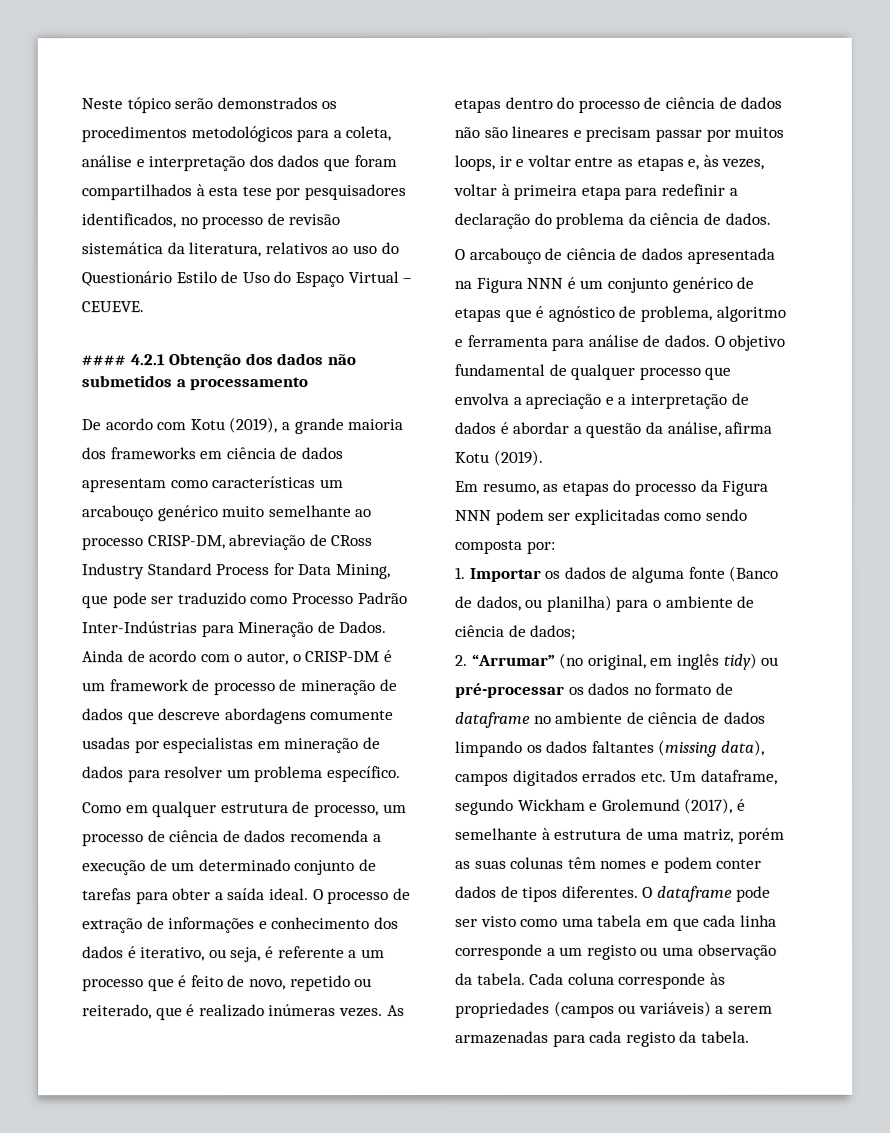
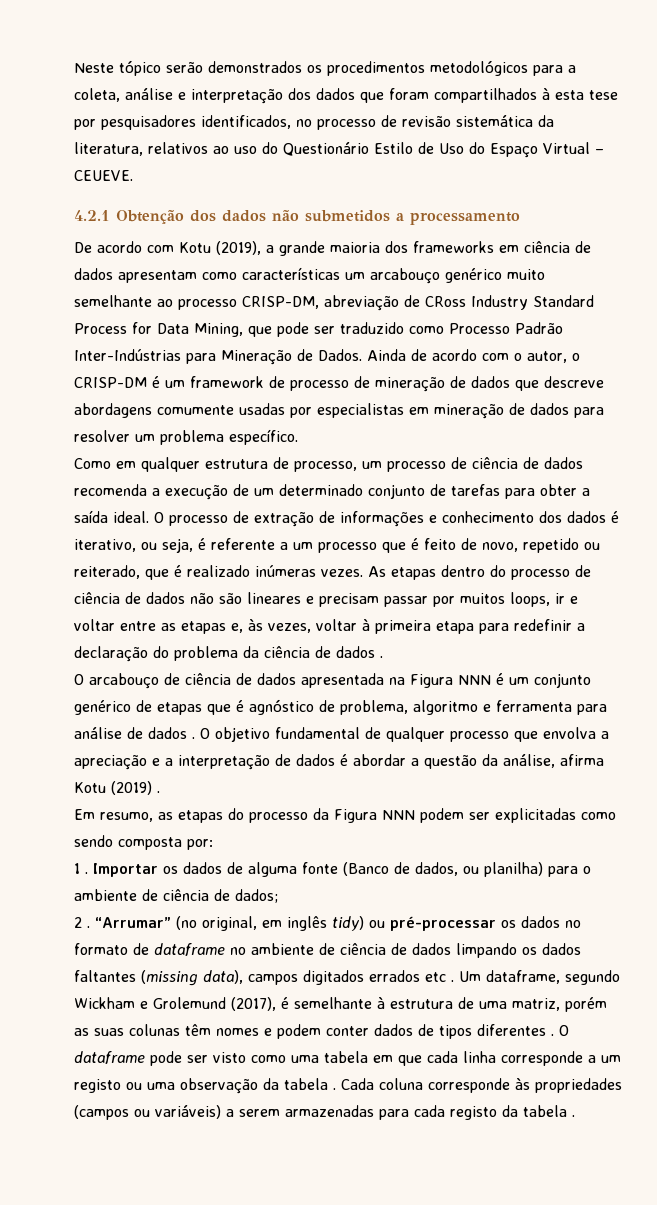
[81,355,126,366] #### -> (133, 175) none
[724,212,771,225] dados. -> [336,646,383,658] dados .
[663,334,710,347] dados. -> [148,727,195,739] dados .
[492,449,543,466] (2019). -> [111,781,160,795] (2019) .
[455,566,466,579] 1. -> [74,863,88,874] 1 .
[455,654,468,666] 2. -> [74,917,90,928] 2 .
[640,771,667,782] etc. -> [425,972,454,982] etc .
[561,885,639,898] diferentes. -> [477,1024,554,1036] diferentes .
[476,972,526,985] tabela. -> [284,1078,336,1090] tabela .
[700,1030,750,1043] tabela. -> [523,1105,575,1117] tabela .

